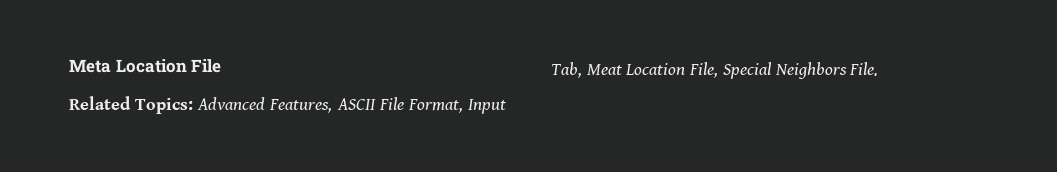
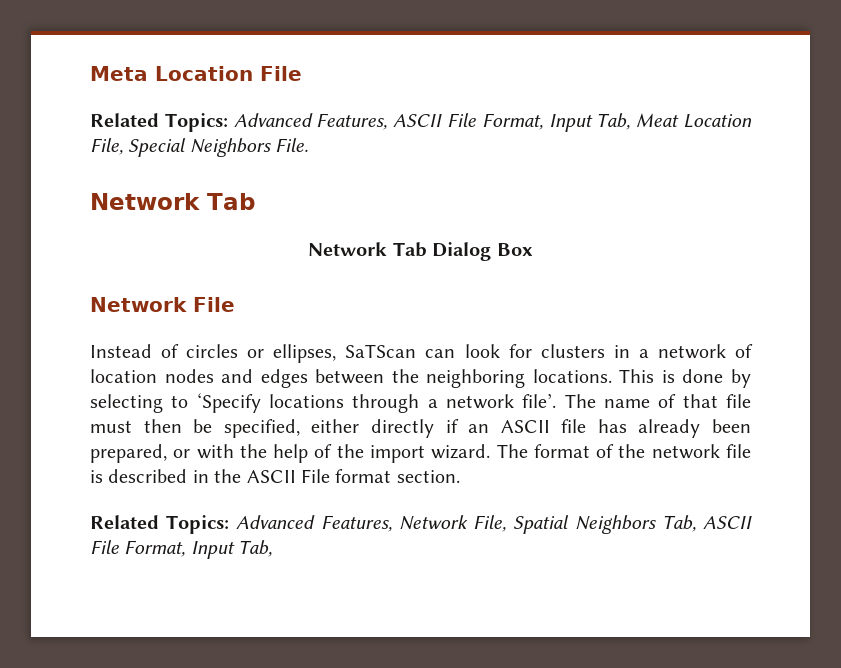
(879, 69) none -> [90,193,255,210] [308,242,533,261] [90,297,235,312] [90,344,754,363] [90,369,751,388] [90,393,751,413] [90,419,751,438] [90,444,752,463] [90,469,460,483] [90,515,752,534] [90,540,273,559] // Network Tab // Network Tab Dialog Box // Network File // Instead of circles or ellipses, SaTScan can look for clusters in a network of location nodes and edges between the neighboring locations. This is done by selecting to ‘Specify locations through a network file’. The name of that file must then be specified, either directly if an ASCII file has already been prepared, or with the help of the import wizard. The format of the network file is described in the ASCII File format section. // Related Topics: Advanced Features, Network File, Spatial Neighbors Tab, ASCII File Format, Input Tab,

